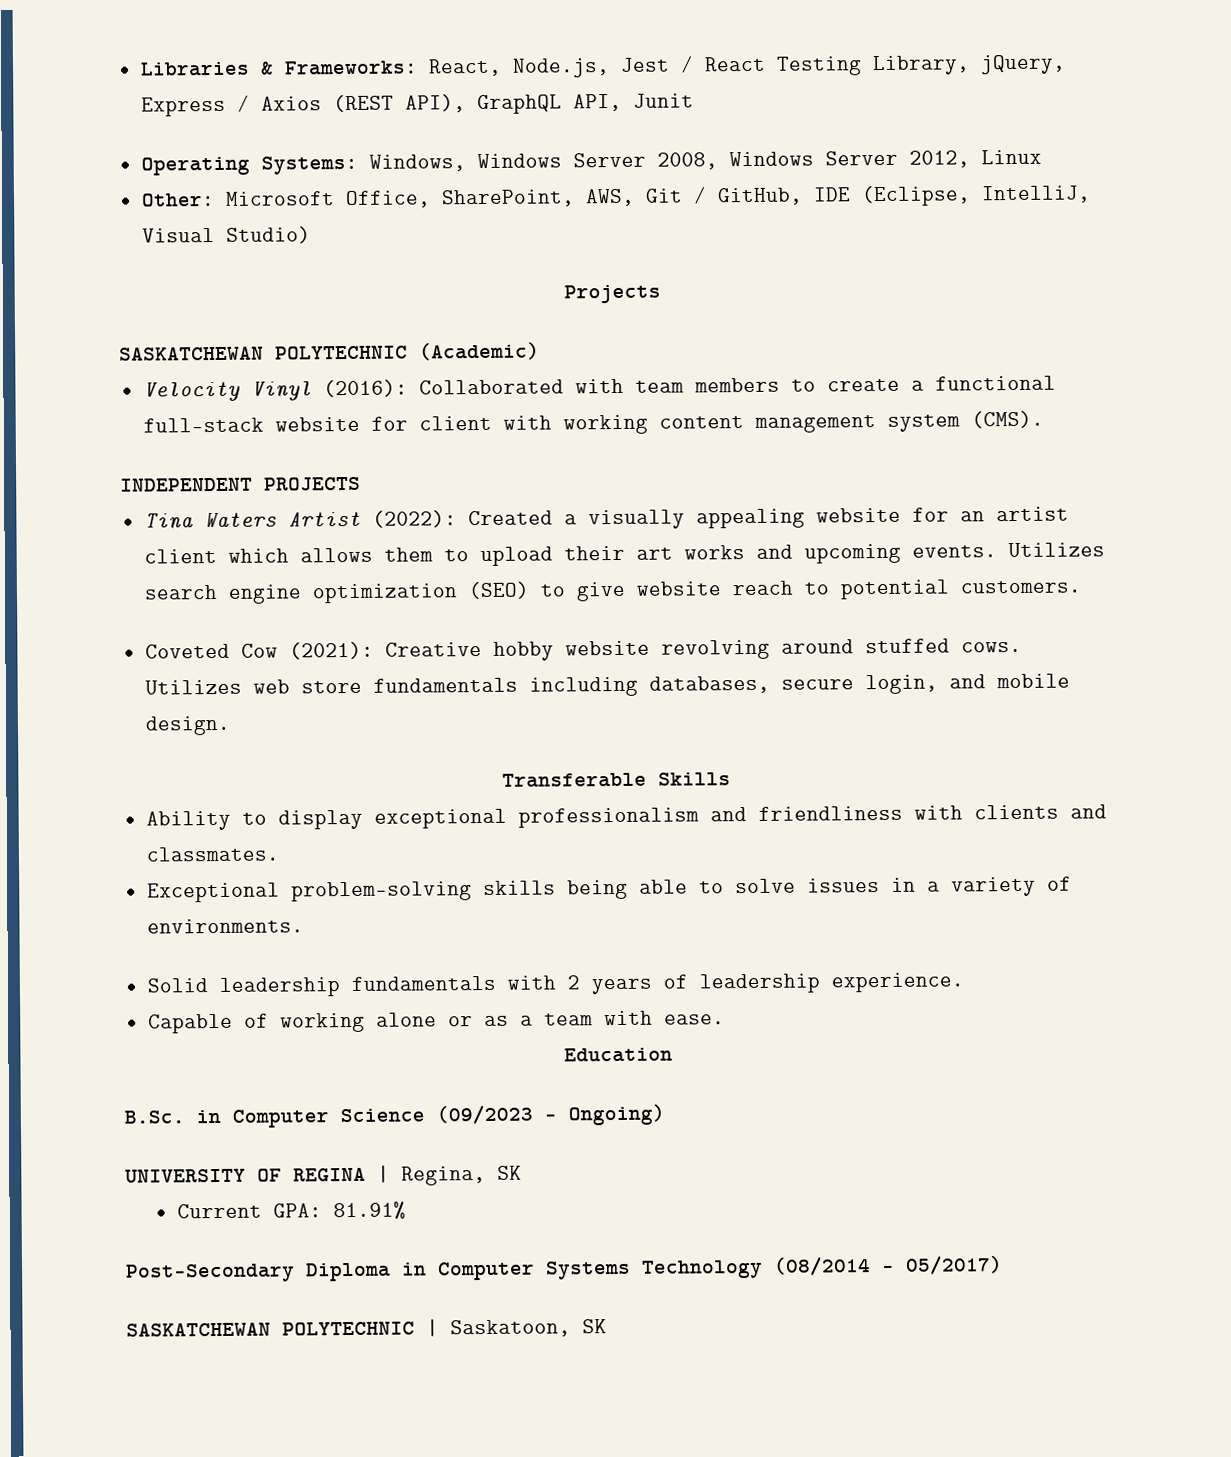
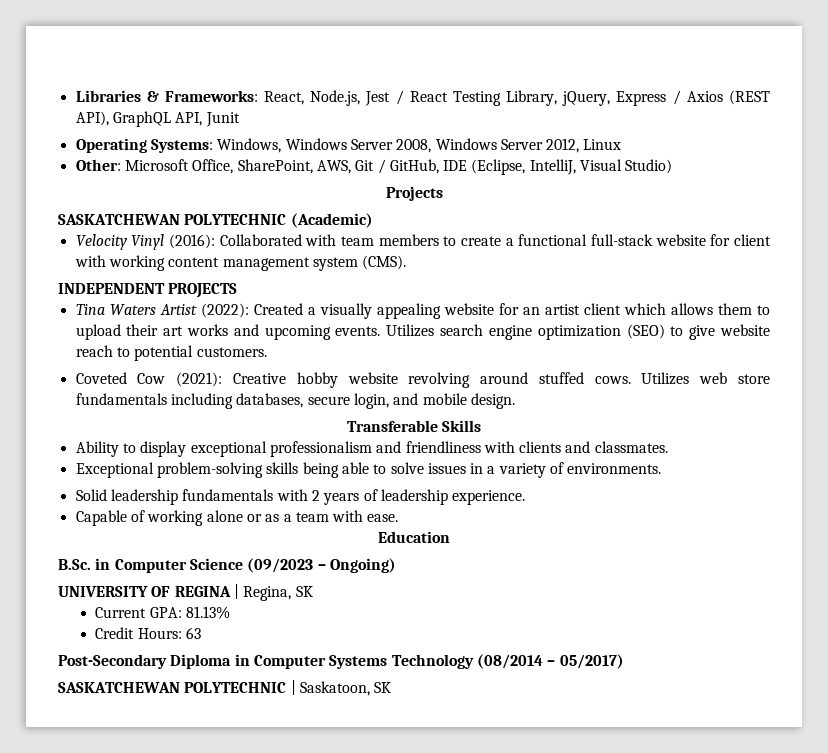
[332,1201,406,1221] 81.91% -> [185,606,230,619] [95,627,201,639] 81.13% // Credit Hours: 63

